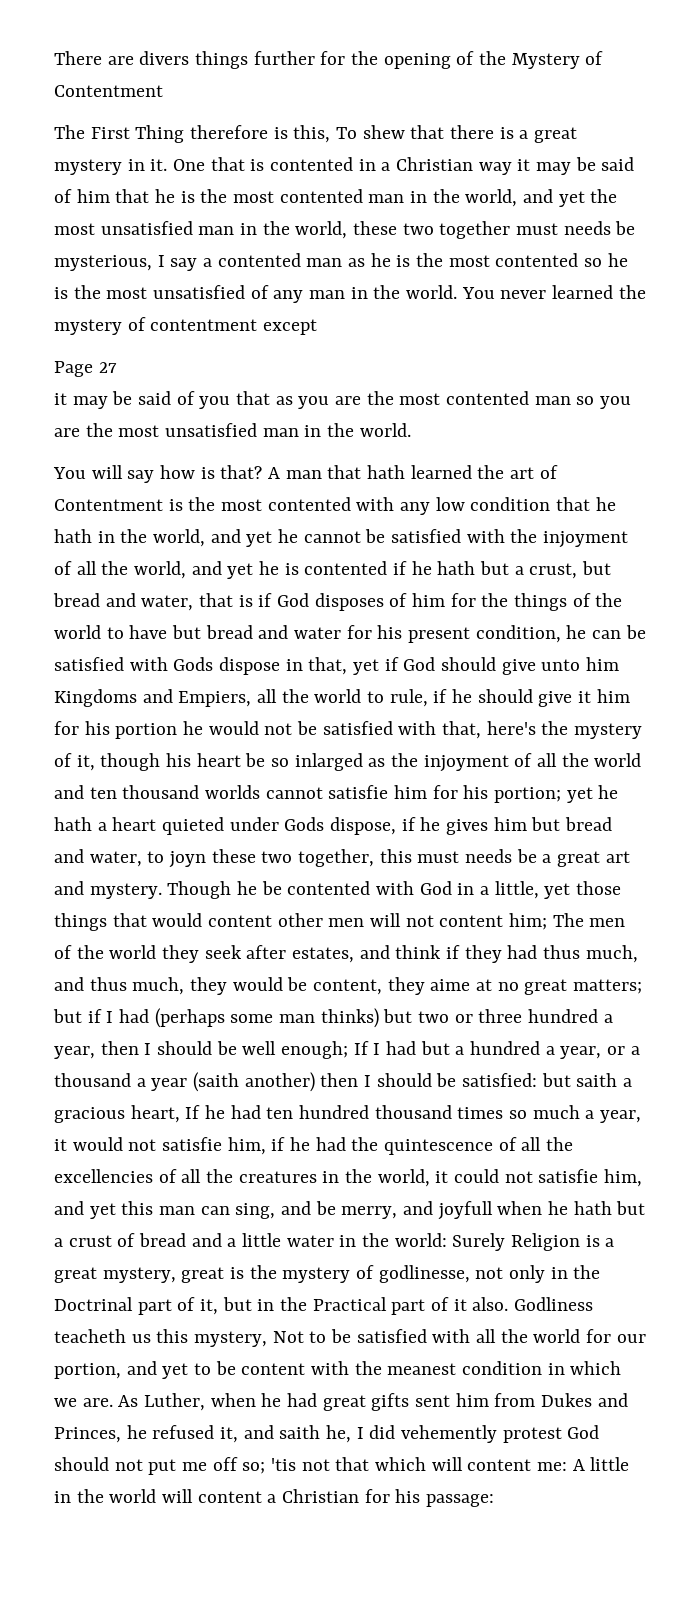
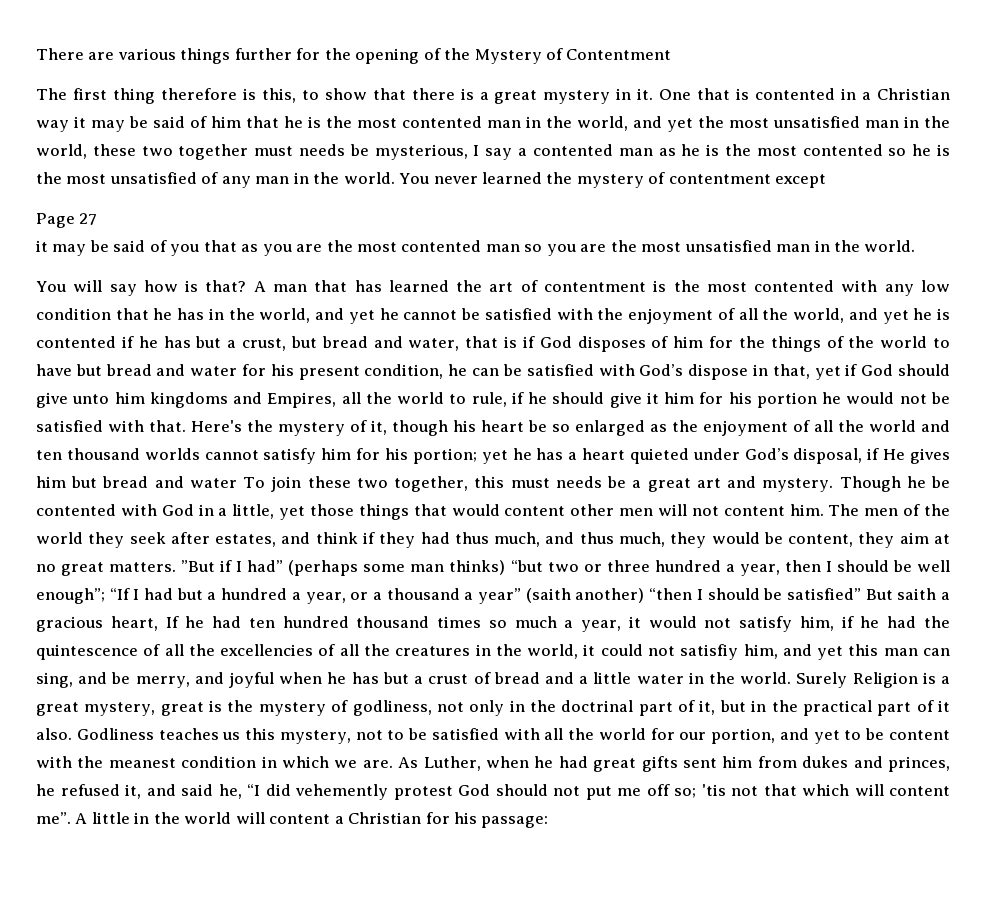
[139,51,190,65] divers -> [117,48,176,60] various
[90,125,185,143] First Thing -> [72,88,155,104] first thing
[336,125,405,139] To shew -> [301,88,367,100] to show
[367,465,406,479] hath -> [354,280,382,292] has
[54,499,163,511] Contentment -> [543,282,646,292] contentment
[54,529,92,543] hath -> [177,308,205,320] has
[543,531,629,548] injoyment -> [628,308,714,324] enjoyment
[437,561,476,575] hath -> [163,336,191,348] has
[173,657,214,671] Gods -> [639,364,684,376] God’s
[54,689,252,707] Kingdoms and Empiers, -> [149,392,337,408] kingdoms and Empires,
[442,721,536,739] that, here's -> [149,420,242,432] that. Here's
[294,753,363,771] inlarged -> [575,420,645,436] enlarged
[423,755,509,772] injoyment -> [703,420,788,436] enjoyment
[328,785,389,799] satisfie -> [263,448,317,464] satisfy
[54,817,92,831] hath -> [536,448,564,460] has
[284,817,441,835] Gods dispose, if he -> [744,448,906,464] God’s disposal, if He
[89,851,207,868] water, to joyn -> [189,476,302,492] water To join
[509,913,548,930] him; -> [789,504,824,516] him.
[430,979,471,991] aime -> [899,532,929,544] aim
[573,979,643,994] [53,1009,82,1023] matters; but -> [109,560,216,572] matters. ”But
[119,1009,150,1023] had -> [247,560,284,572] had”
[383,1009,413,1023] but -> [510,560,543,572] “but
[281,1041,369,1059] enough; If -> [36,588,130,604] enough”; “If
[151,1078,188,1091] year -> [478,588,522,604] year”
[320,1073,571,1087] then I should be satisfied: but -> [649,588,893,600] “then I should be satisfied” But
[162,1137,223,1151] satisfie -> [739,616,793,632] satisfy
[538,1169,599,1183] satisfie -> [680,644,739,660] satisfiy
[437,1201,612,1220] joyfull when he hath -> [229,672,379,688] joyful when he has
[394,1233,447,1247] world: -> [740,672,792,684] world.
[378,1265,470,1283] godlinesse, -> [352,700,432,716] godliness,
[54,1297,133,1311] Doctrinal -> [561,700,634,712] doctrinal
[312,1297,387,1311] Practical -> [802,700,872,716] practical
[54,1329,126,1343] teacheth -> [158,728,219,740] teaches
[272,1331,304,1343] Not -> [355,730,383,740] not
[541,1393,628,1407] [54,1427,121,1443] Dukes and Princes, -> [802,756,950,772] dukes and princes,
[279,1425,364,1443] saith he, I -> [181,784,260,799] said he, “I
[537,1462,568,1471] me: -> [36,812,71,824] me”.

